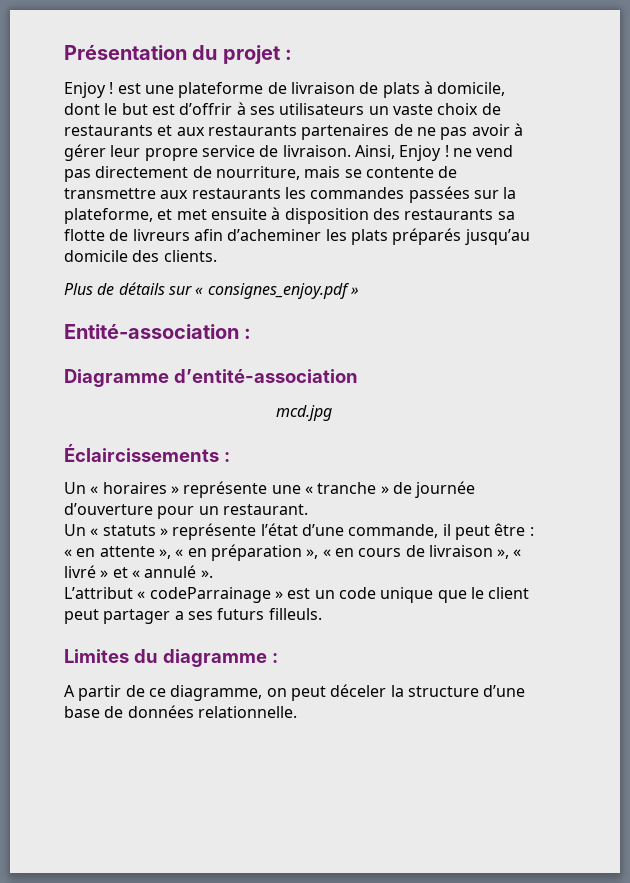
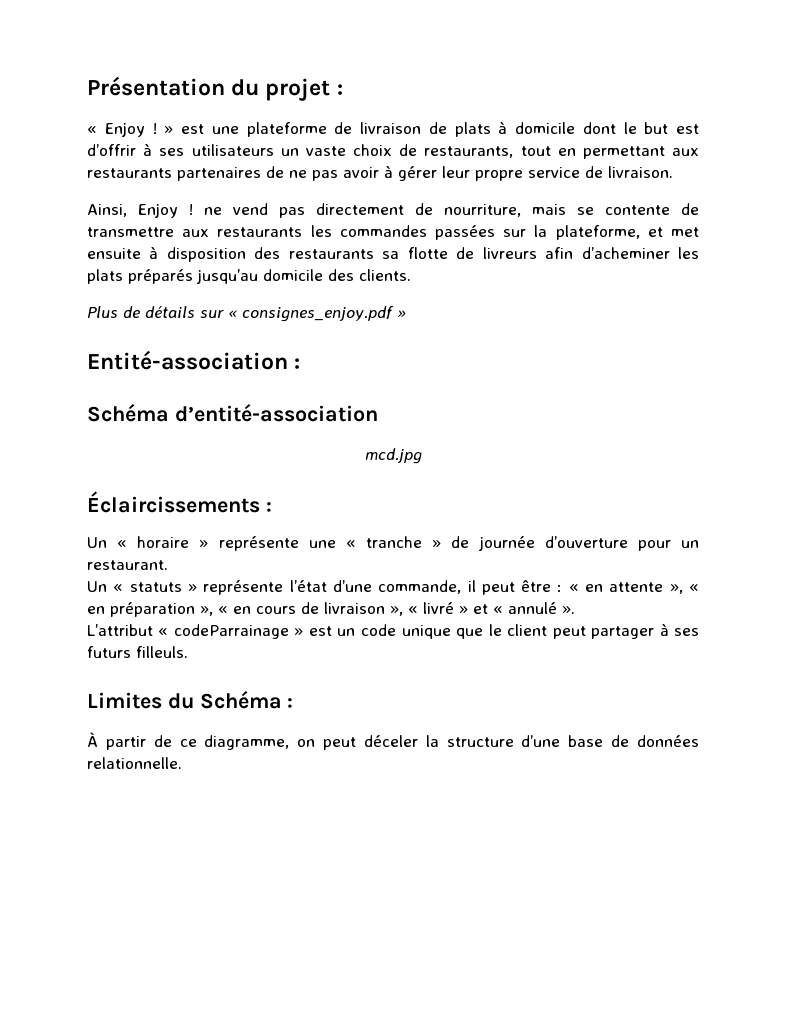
[64,82,114,98] Enjoy ! -> [87,122,174,137] « Enjoy ! »
[437,82,506,96] domicile, -> [515,122,575,134] domicile
[64,125,173,136] restaurants et -> [424,146,665,159] restaurants, tout en permettant
(351, 151) none -> (673, 172) //
[64,369,169,387] Diagramme -> [87,404,169,422] Schéma
[102,482,167,494] horaires -> [137,536,190,548] horaire
[174,611,184,620] a -> [659,623,669,636] à
[162,649,278,667] [64,685,75,697] diagramme : // A -> [199,691,294,709] [87,732,98,747] Schéma : // À

